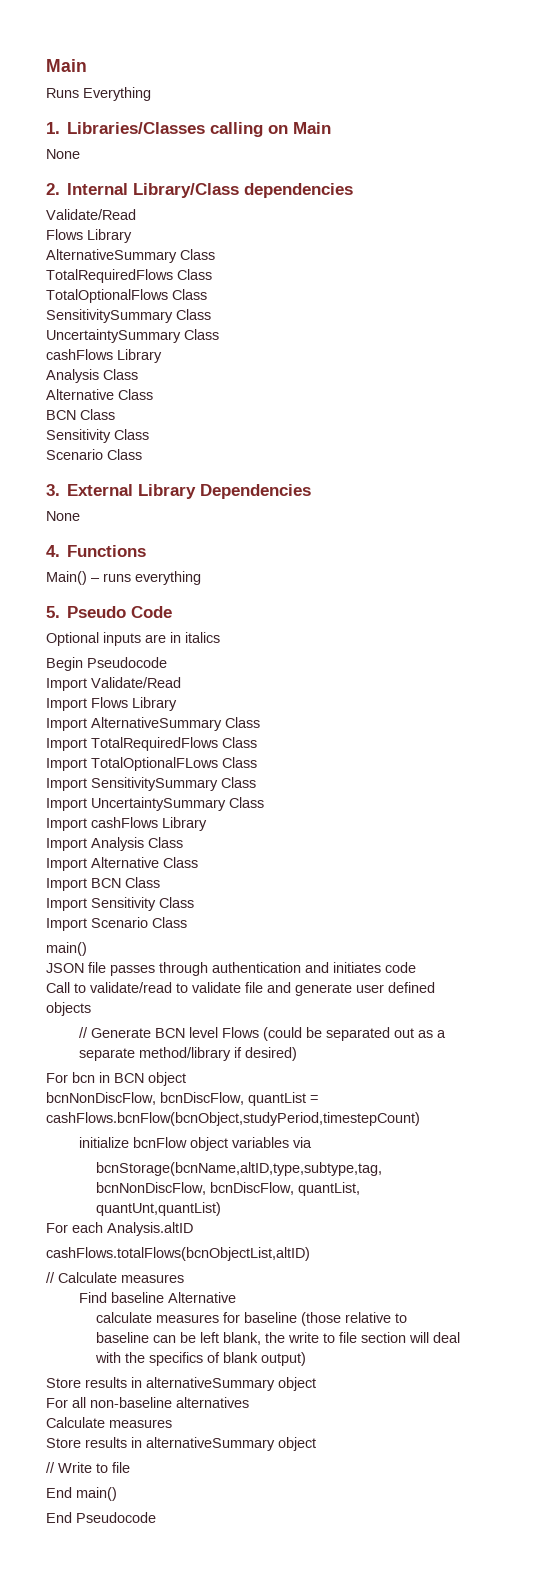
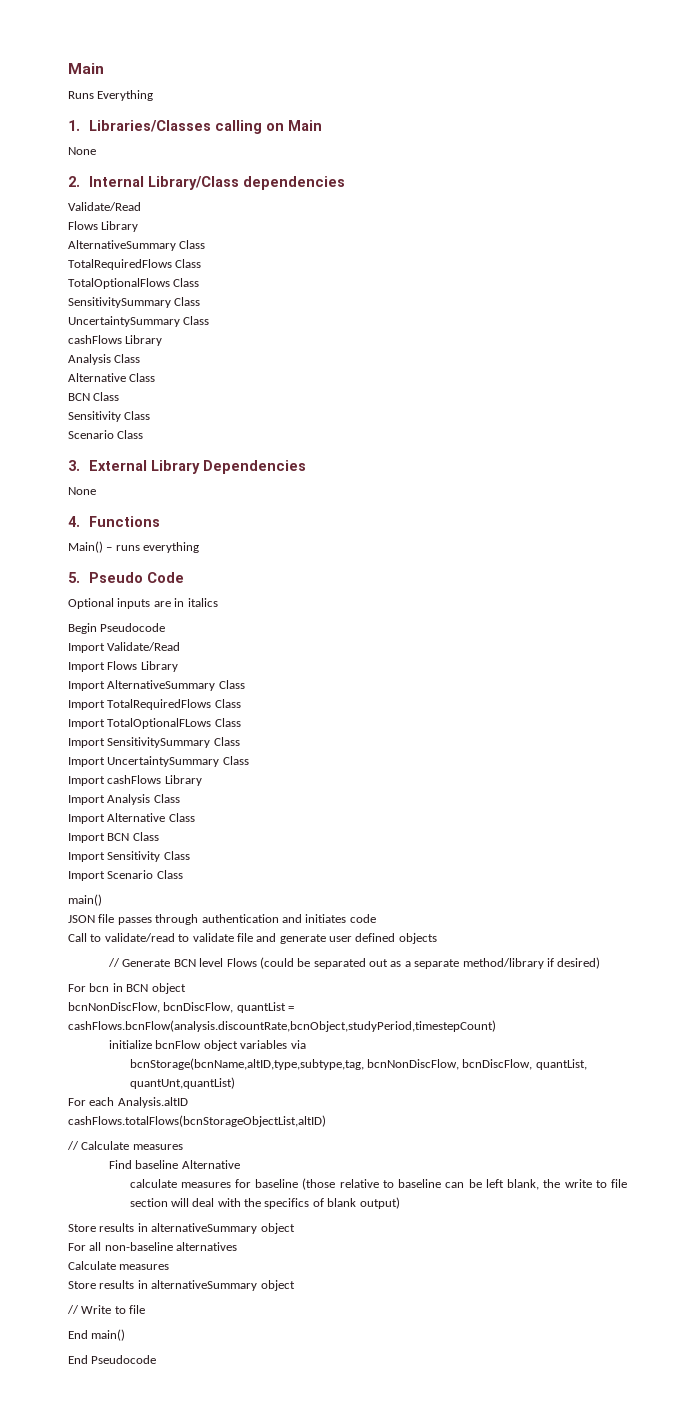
[46,1112,420,1126] cashFlows.bcnFlow(bcnObject,studyPeriod,timestepCount) -> [68,1020,496,1032] cashFlows.bcnFlow(analysis.discountRate,bcnObject,studyPeriod,timestepCount)
[46,1247,310,1261] cashFlows.totalFlows(bcnObjectList,altID) -> [68,1115,326,1127] cashFlows.totalFlows(bcnStorageObjectList,altID)

